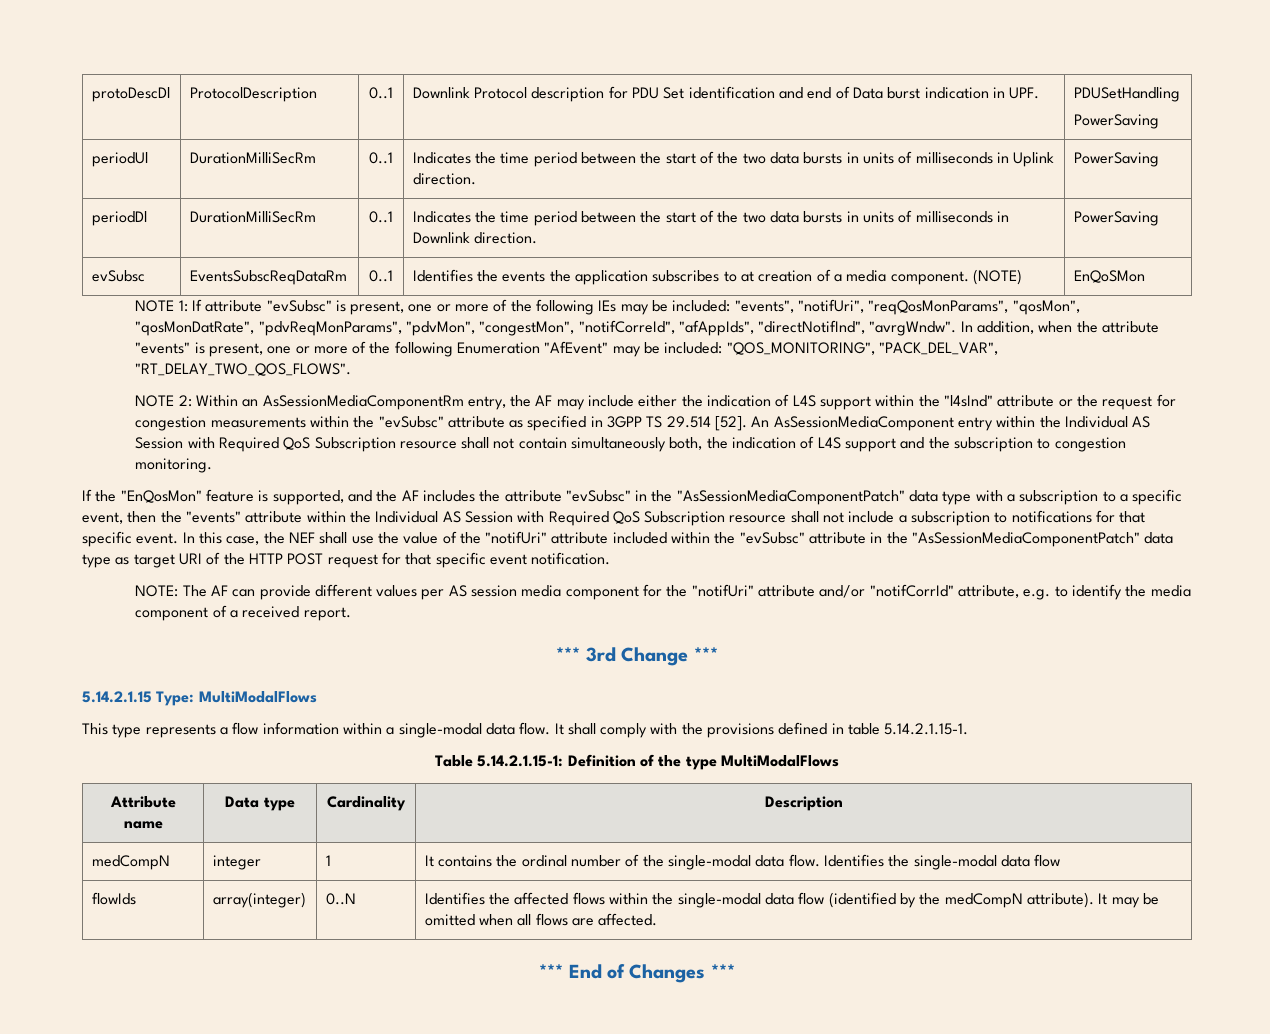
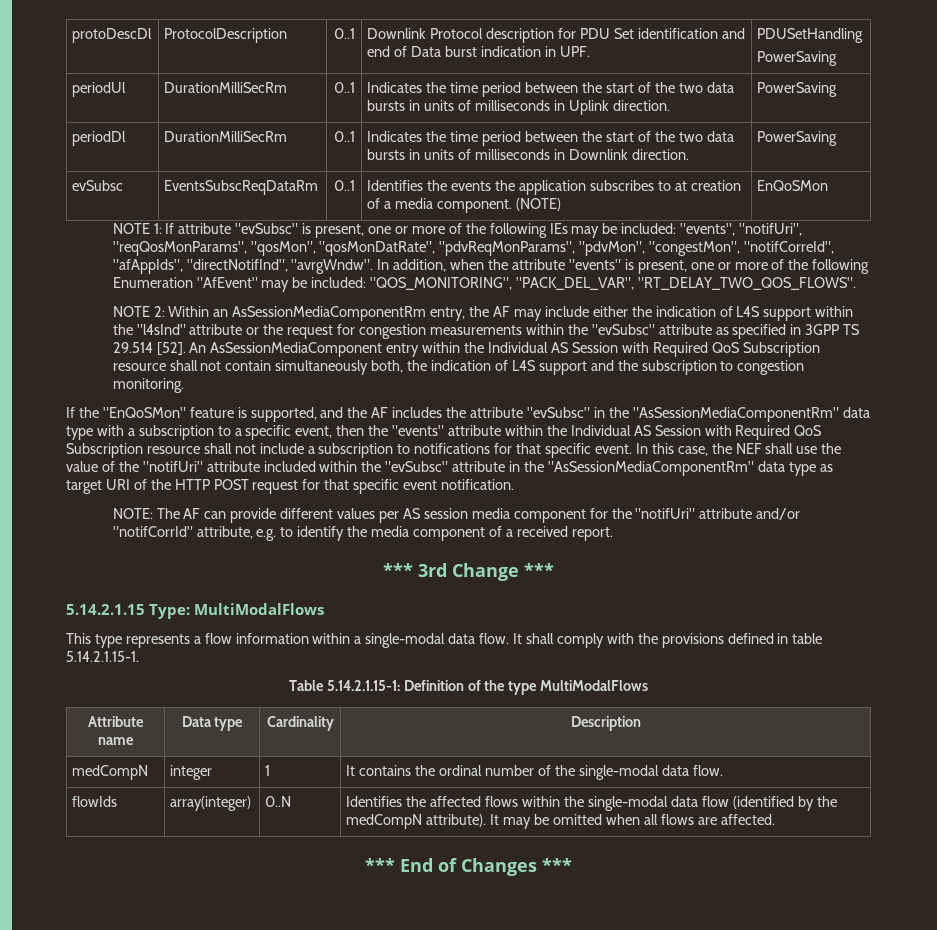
[120,490,202,503] "EnQosMon" -> [102,407,186,418] "EnQoSMon"
[676,490,905,505] "AsSessionMediaComponentPatch" -> [632,407,839,422] "AsSessionMediaComponentRm"
[912,532,1141,547] "AsSessionMediaComponentPatch" -> [547,461,754,476] "AsSessionMediaComponentRm"
[824,854,1061,870] Identifies the single-modal data flow -> (723, 770) none

